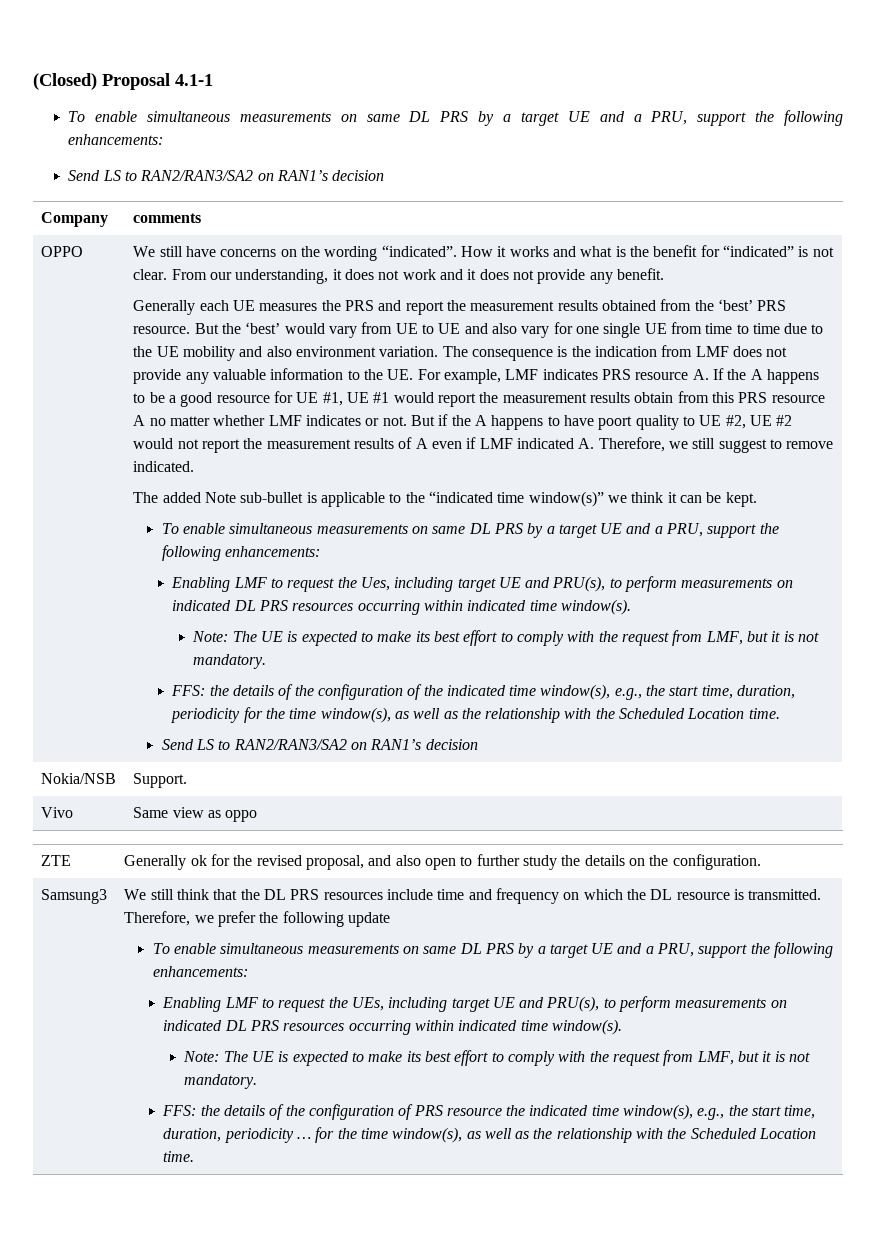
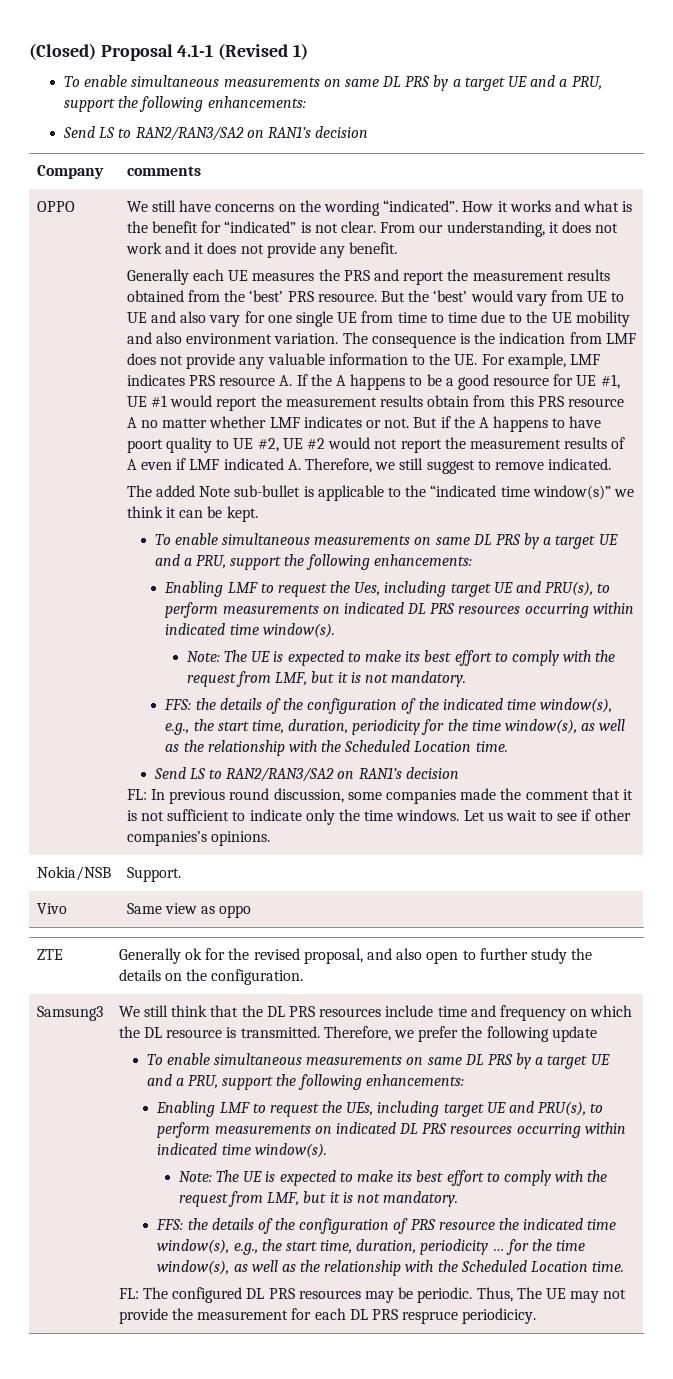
(213, 80) none -> [218,43,308,60] (Revised 1)
(478, 744) none -> [126,788,633,804] [126,809,631,825] [126,831,271,846] // FL: In previous round discussion, some companies made the comment that it is not sufficient to indicate only the time windows. Let us wait to see if other companies’s opinions.
(195, 1156) none -> [118,1287,627,1303] [118,1308,537,1324] // FL: The configured DL PRS resources may be periodic. Thus, The UE may not provide the measurement for each DL PRS respruce periodicicy.

